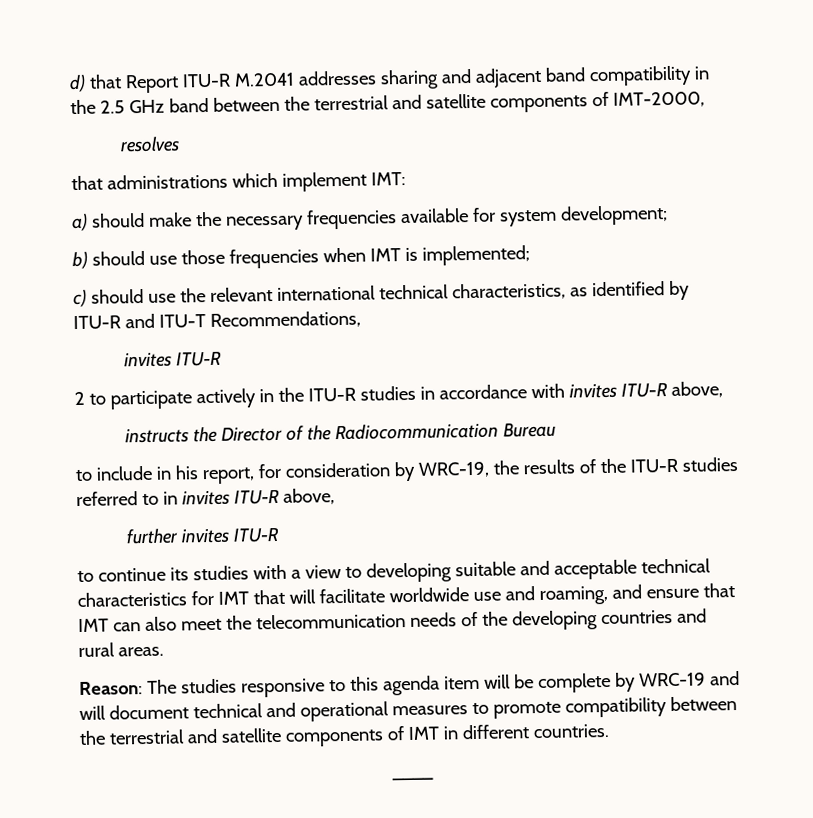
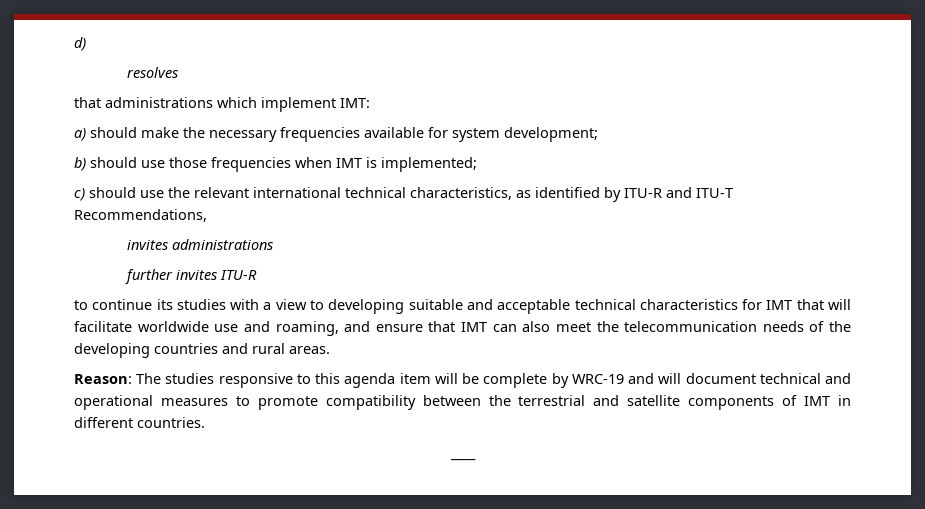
[88,65,710,94] [70,91,705,115] that Report ITU-R M.2041 addresses sharing and adjacent band compatibility in the 2.5 GHz band between the terrestrial and satellite components of IMT-2000, -> (86, 44) none
[175,351,222,367] [74,381,723,410] [124,422,556,444] [75,456,738,485] [76,488,335,507] ITU-R // 2 to participate actively in the ITU-R studies in accordance with invites ITU-R above, // instructs the Director of the Radiocommunication Bureau // to include in his report, for consideration by WRC-19, the results of the ITU-R studies referred to in invites ITU-R above, -> [172,239,274,250] administrations

